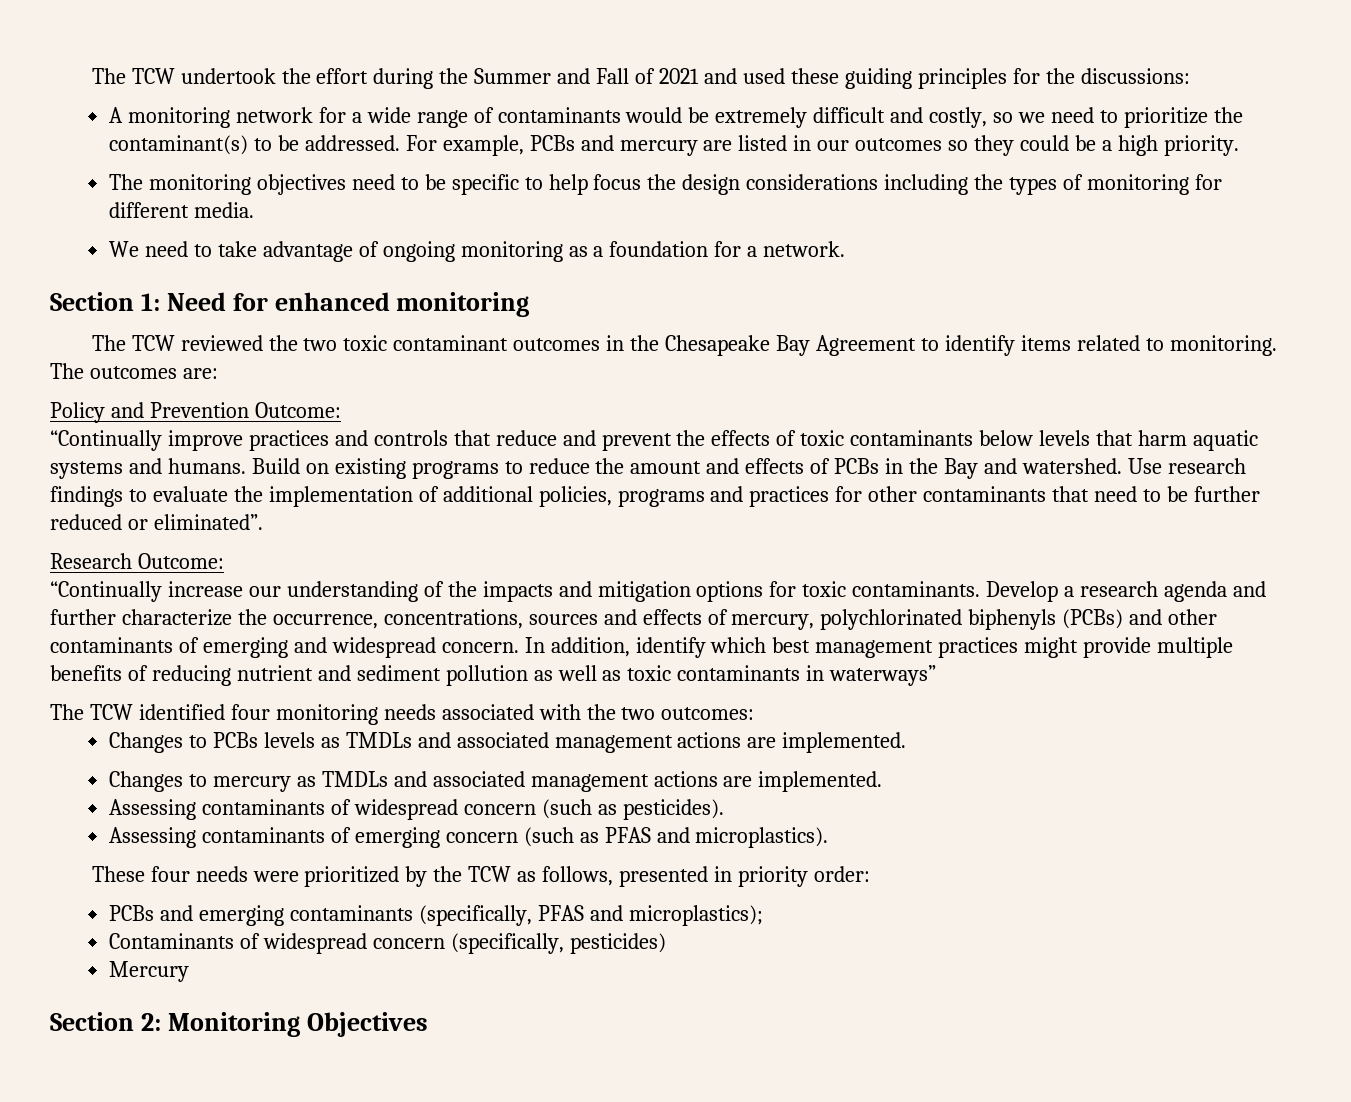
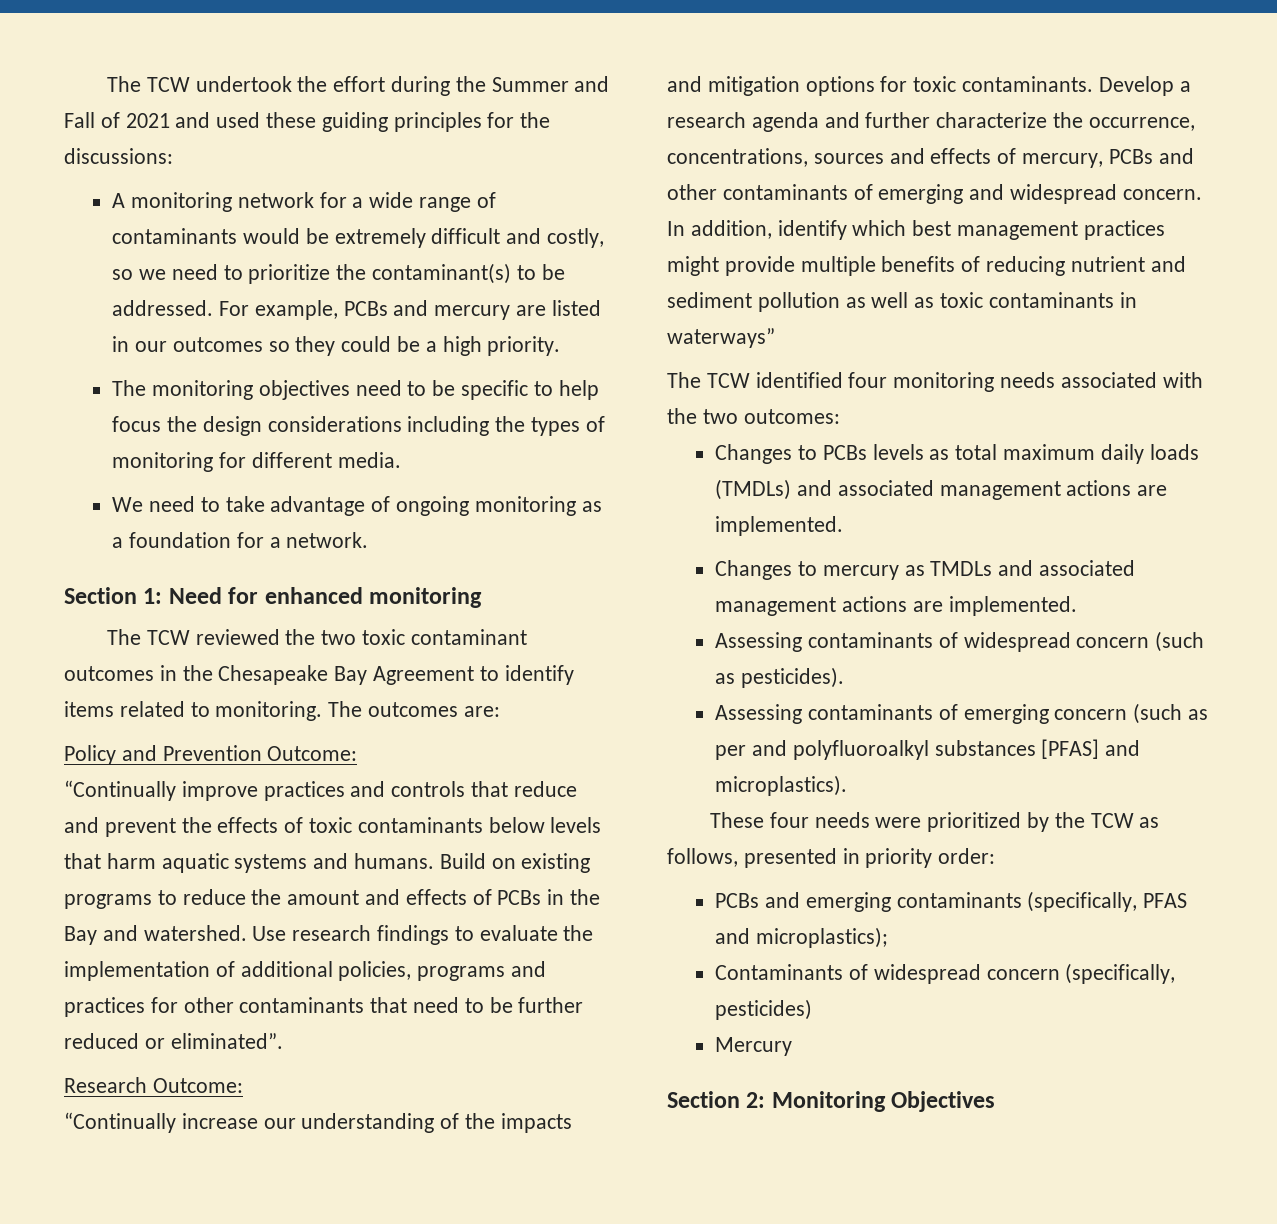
[820,609,1124,630] polychlorinated biphenyls (PCBs) -> [1108,149,1153,164] PCBs
[345,732,412,748] TMDLs -> [955,444,1199,464] [715,479,792,500] total maximum daily loads (TMDLs)
[604,827,651,843] PFAS -> [715,739,1100,760] per and polyfluoroalkyl substances [PFAS]

